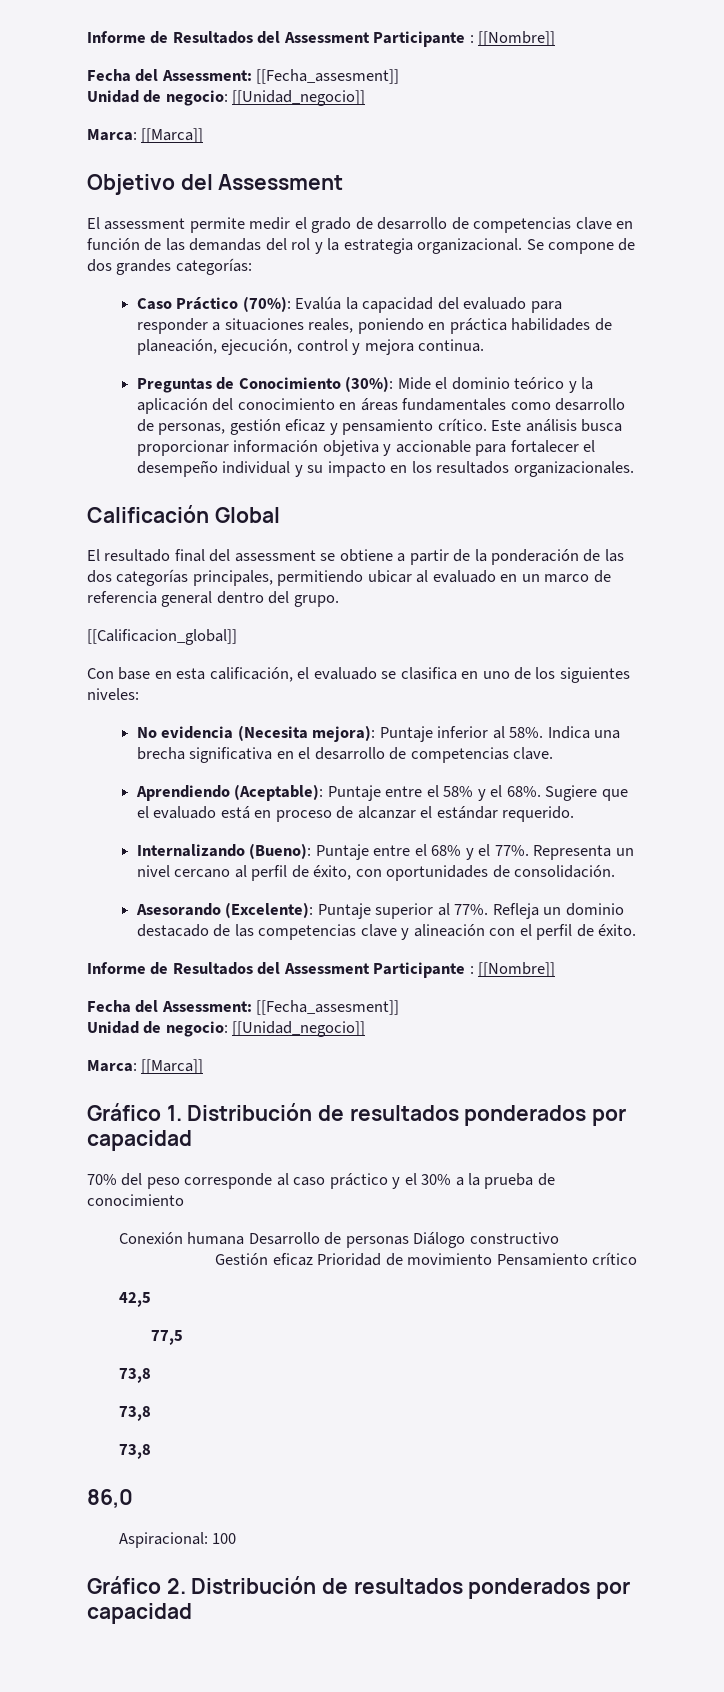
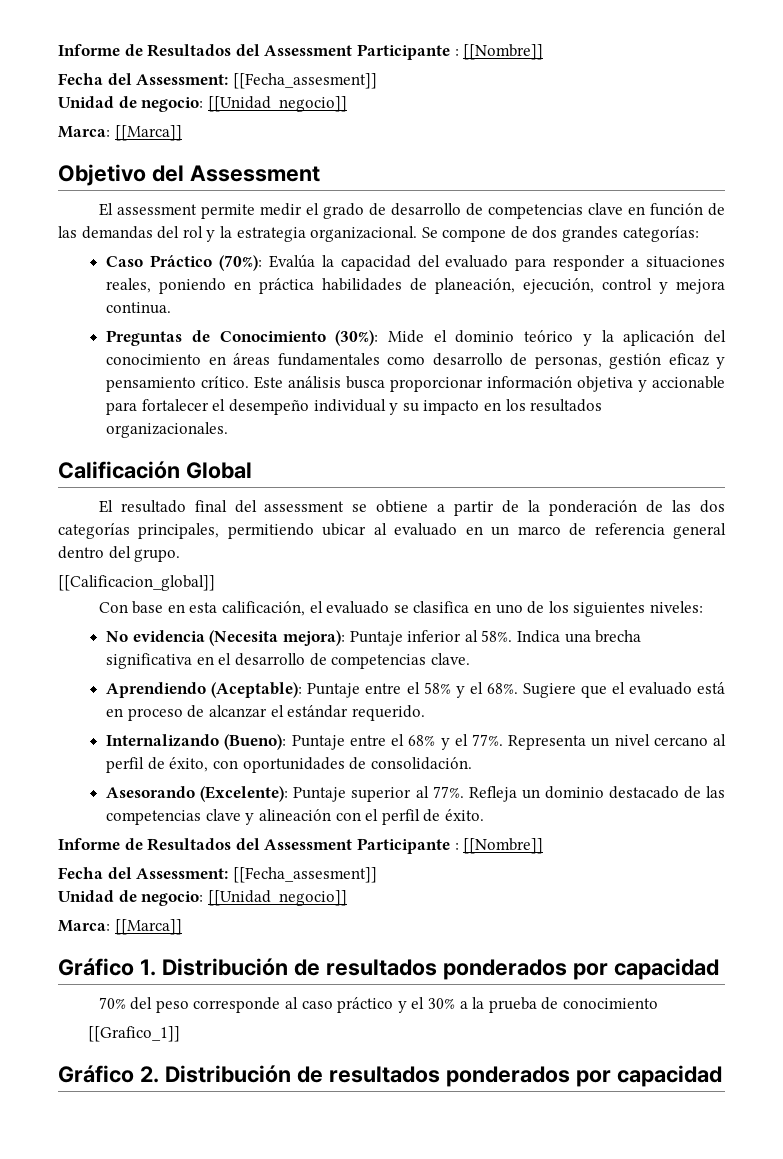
[118,1232,559,1248] [215,1252,637,1266] [118,1292,151,1307] [150,1330,183,1345] [118,1368,151,1383] [118,1406,151,1421] [118,1444,151,1459] [87,1489,133,1508] [118,1532,237,1548] Conexión humana Desarrollo de personas Diálogo constructivo // Gestión eficaz Prioridad de movimiento Pensamiento crítico // 42,5 // 77,5 // 73,8 // 73,8 // 73,8 // 86,0 // Aspiracional: 100 -> [87,1026,180,1042] [[Grafico_1]]

